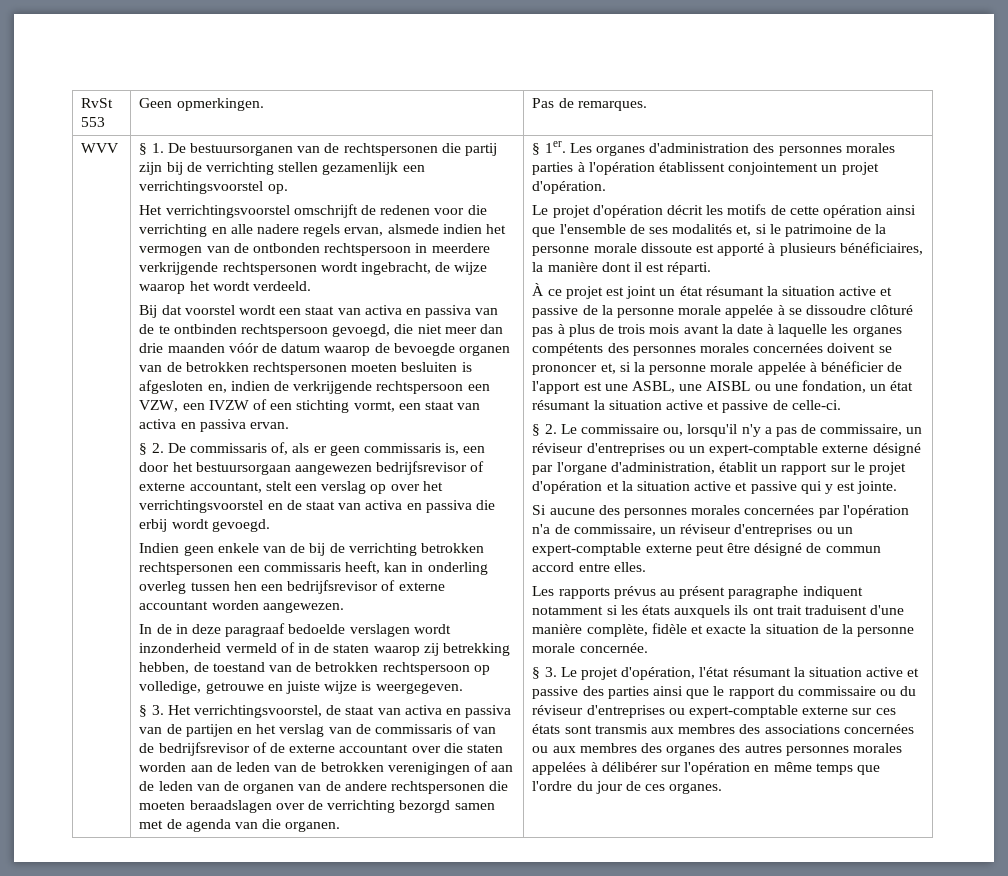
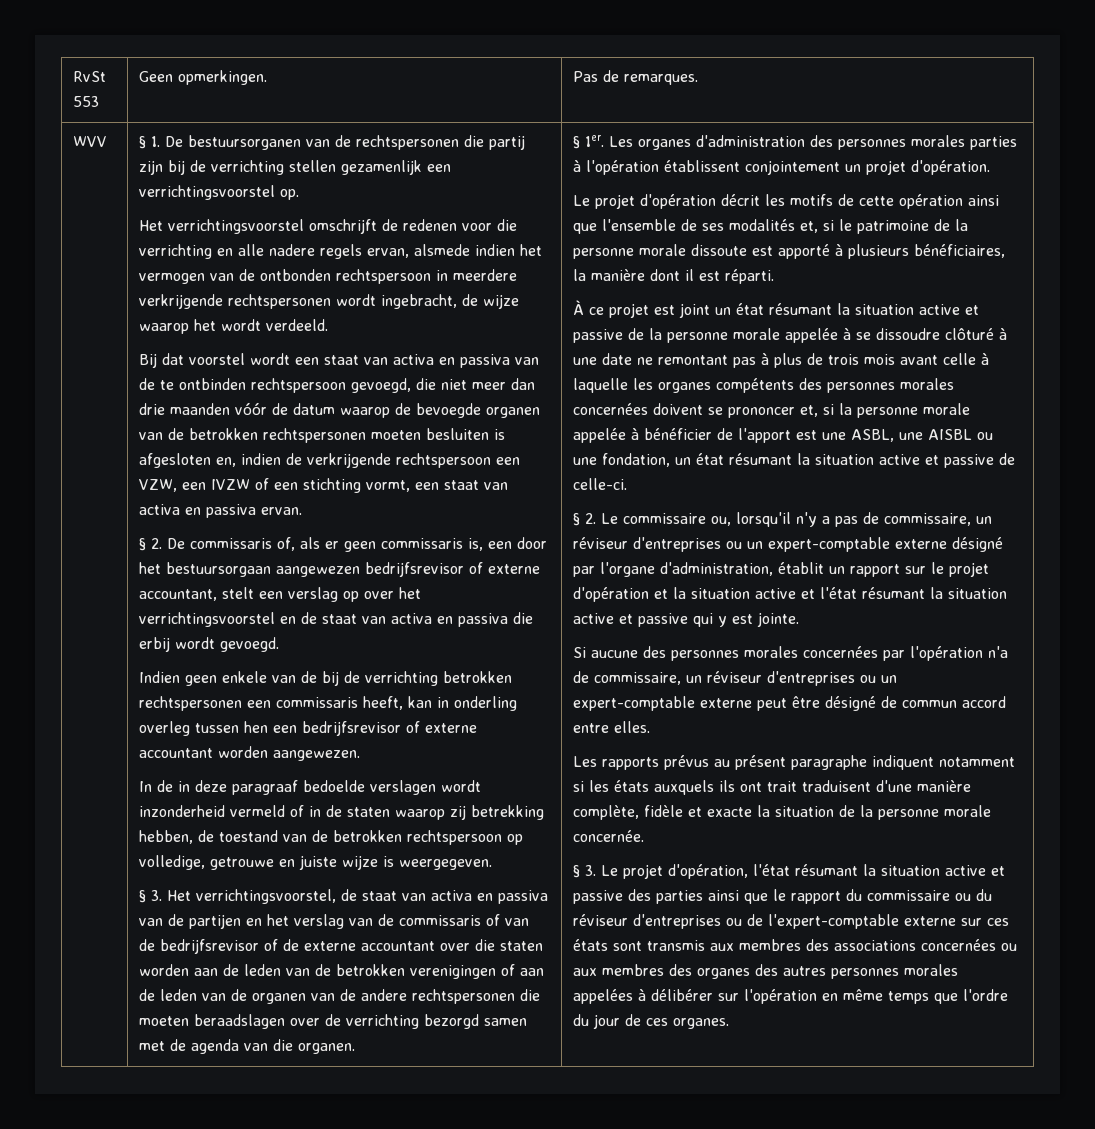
(914, 310) none -> [999,328,1008,340] [573,353,729,365] à une date ne remontant
[721,324,763,334] la date -> [943,353,977,365] celle
(748, 486) none -> [820,587,1008,599] [573,613,634,624] l'état résumant la situation active et
[688,705,798,718] expert-comptable -> [747,914,900,929] de l'expert-comptable

